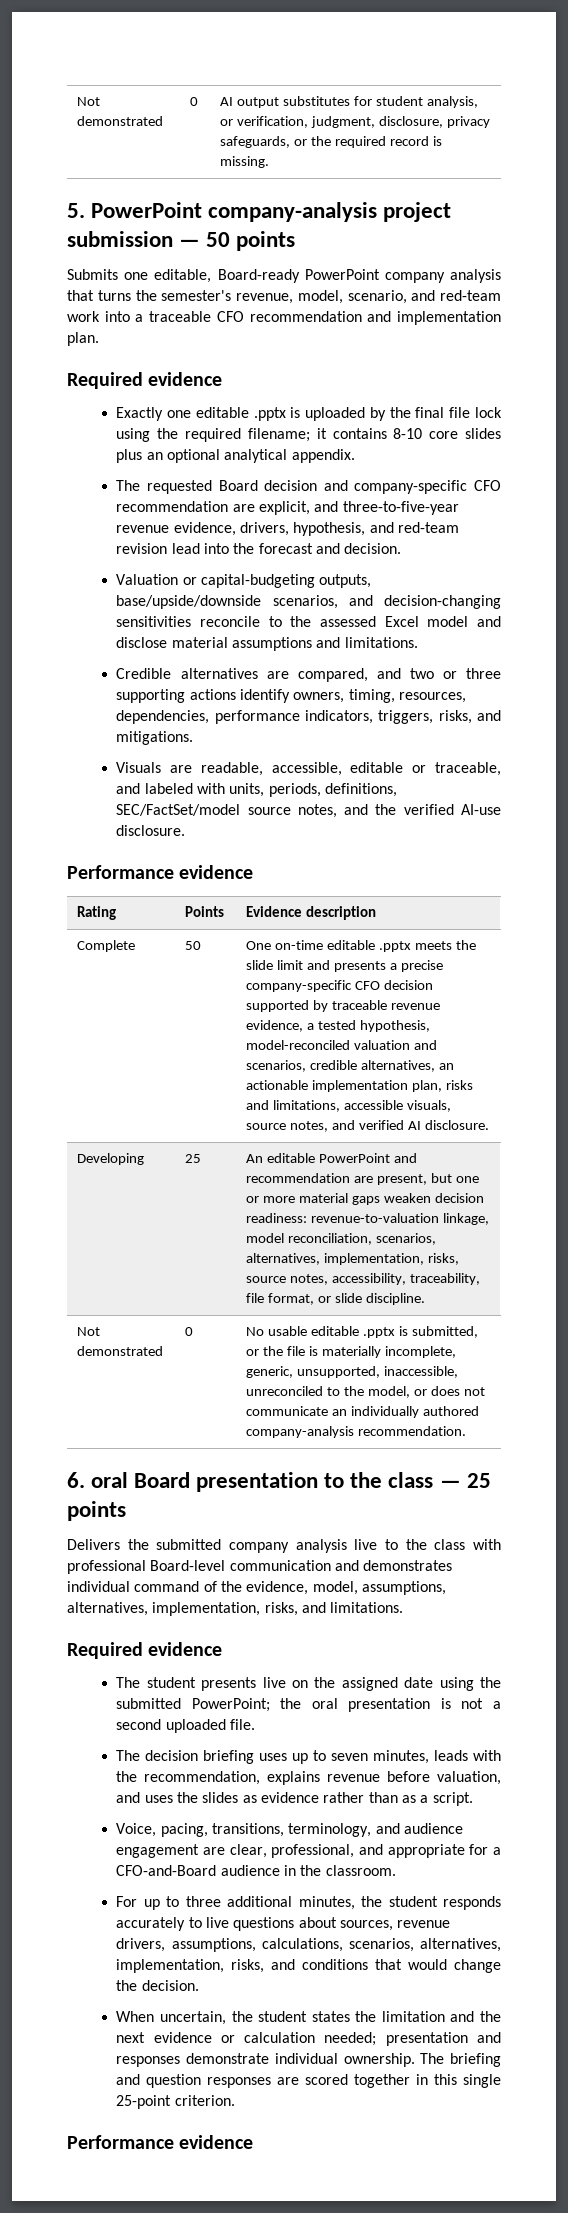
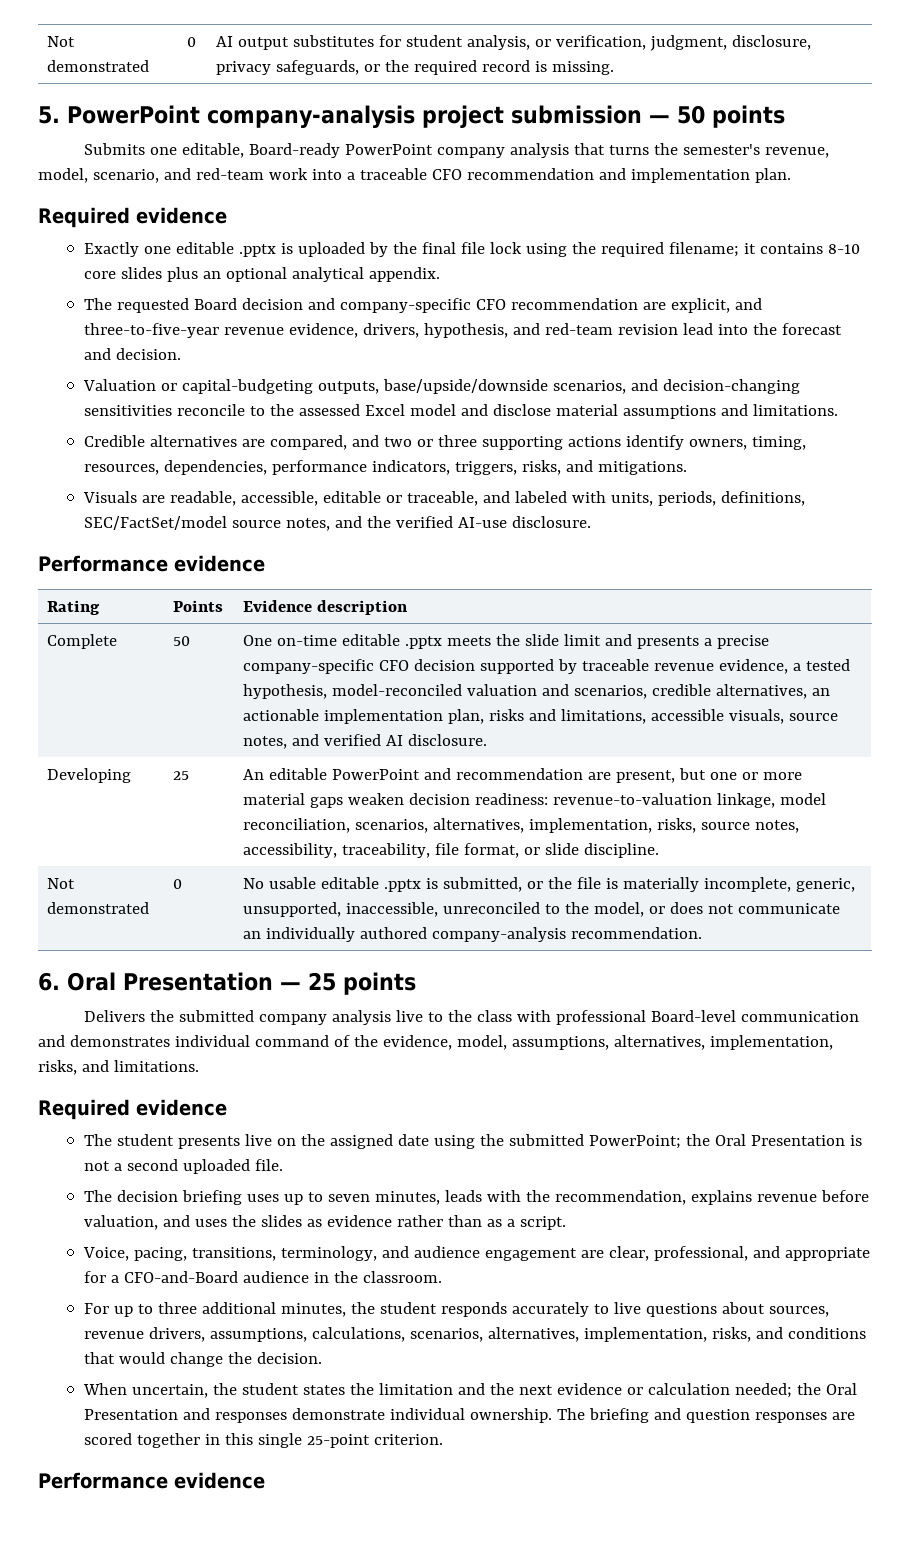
[91,1472,434,1492] oral Board presentation to the class -> [67,972,273,991] Oral Presentation
[311,1698,431,1712] oral presentation -> [714,1134,845,1146] Oral Presentation
[385,2032,468,2046] presentation -> [796,1383,857,1395] [83,1409,178,1420] the Oral Presentation

